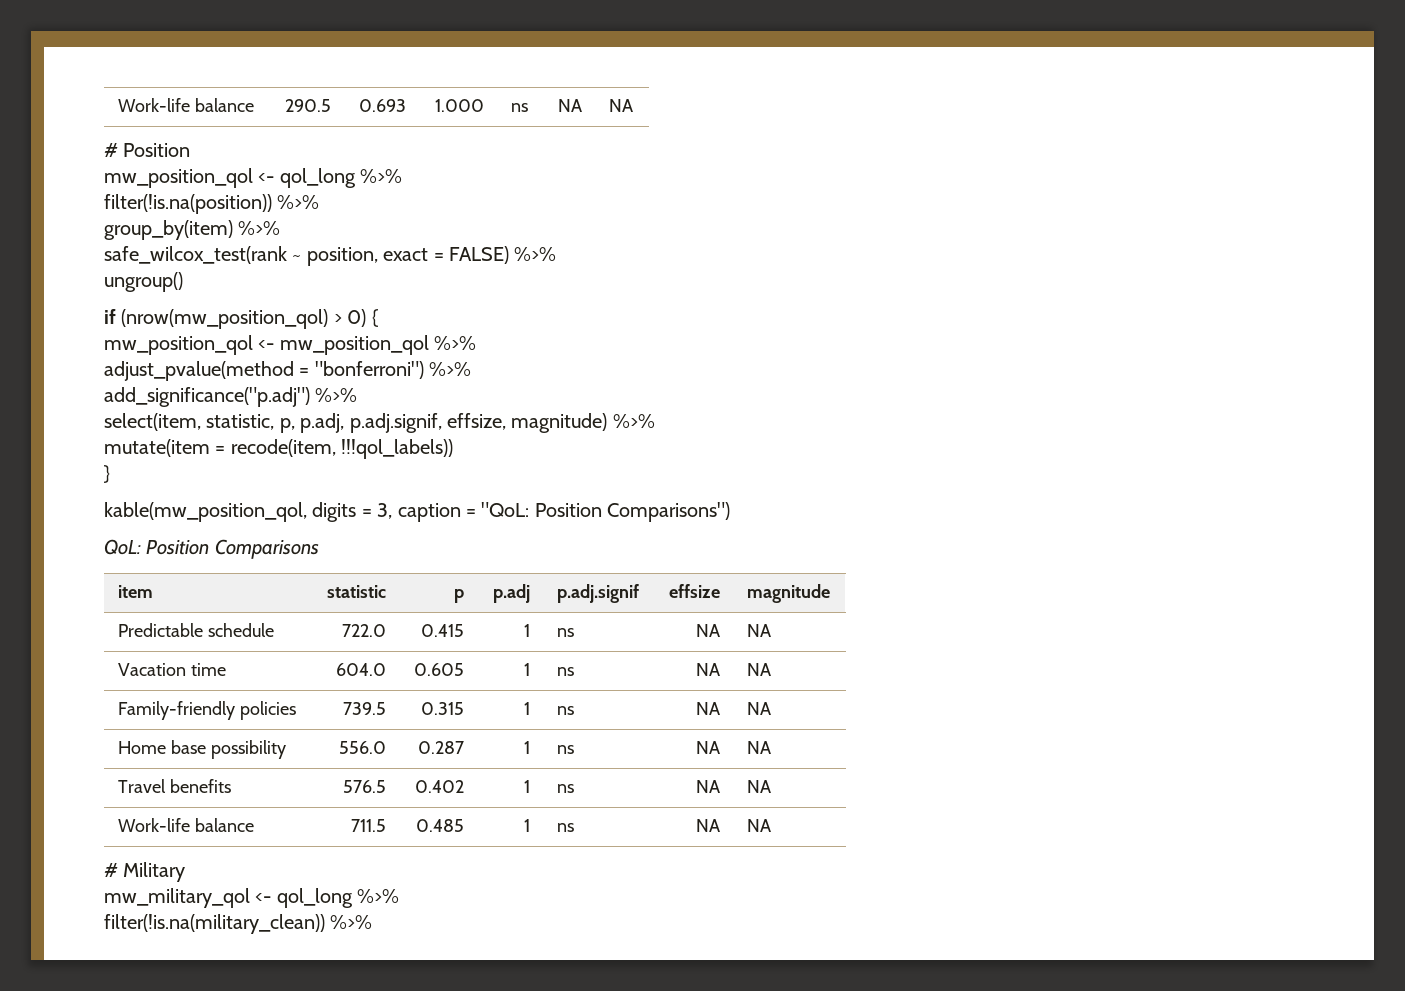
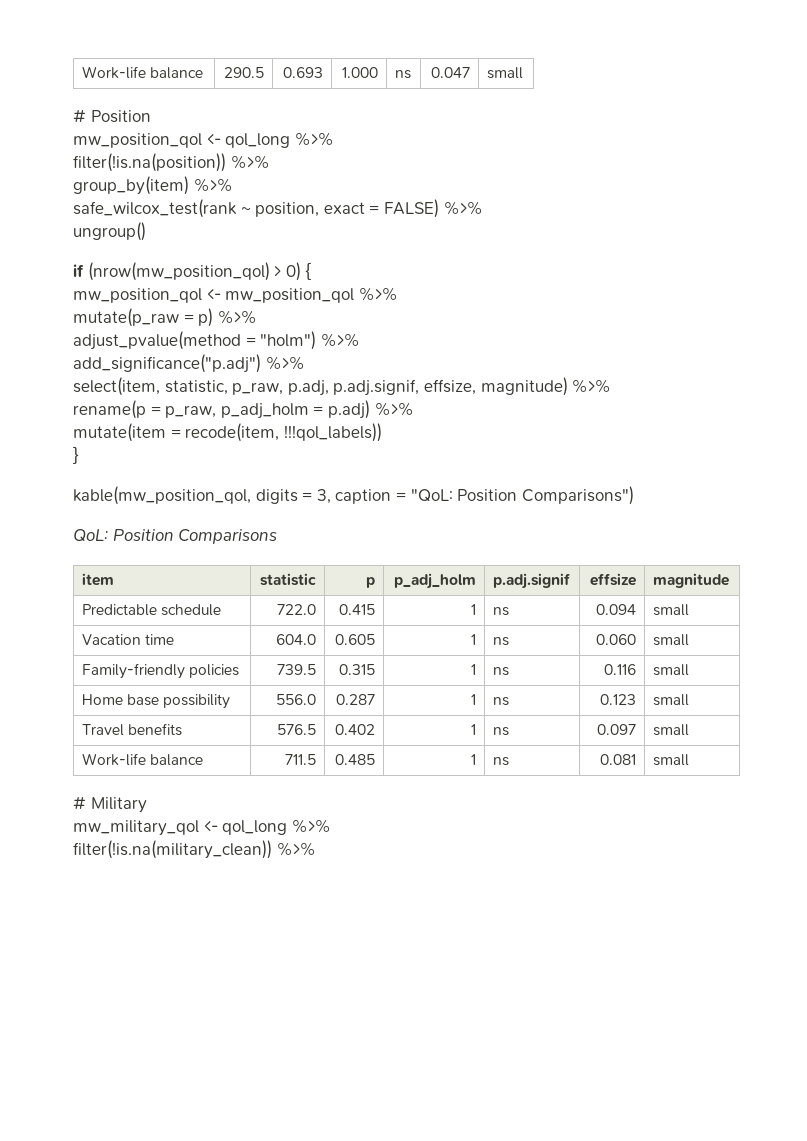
[558,99,583,112] [608,99,633,112] NA | NA -> [431,67,471,78] [486,67,523,79] 0.047 | small
(477, 343) none -> [73,308,257,327] // mutate(p_raw = p) %>%
[314,361,424,379] "bonferroni") -> [260,331,317,350] "holm")
[279,418,295,433] p, -> [232,382,284,395] p_raw,
(655, 421) none -> [73,400,414,419] // rename(p = p_raw, p_adj_holm = p.adj) %>%
[493,584,531,603] p.adj -> [394,573,477,589] p_adj_holm
[696,624,721,637] [746,624,771,637] NA | NA -> [596,604,637,615] [652,604,689,616] 0.094 | small
[696,663,721,676] [746,663,771,676] NA | NA -> [596,634,637,645] [652,634,689,646] 0.060 | small
[696,702,721,715] [746,702,771,715] NA | NA -> [604,664,637,675] [652,664,689,676] 0.116 | small
[696,741,721,754] [746,741,771,754] NA | NA -> [600,694,637,705] [652,694,689,706] 0.123 | small
[696,780,721,793] [746,780,771,793] NA | NA -> [597,724,637,735] [652,724,689,736] 0.097 | small
[696,819,721,832] [746,819,771,832] NA | NA -> [600,754,637,765] [652,754,689,766] 0.081 | small

